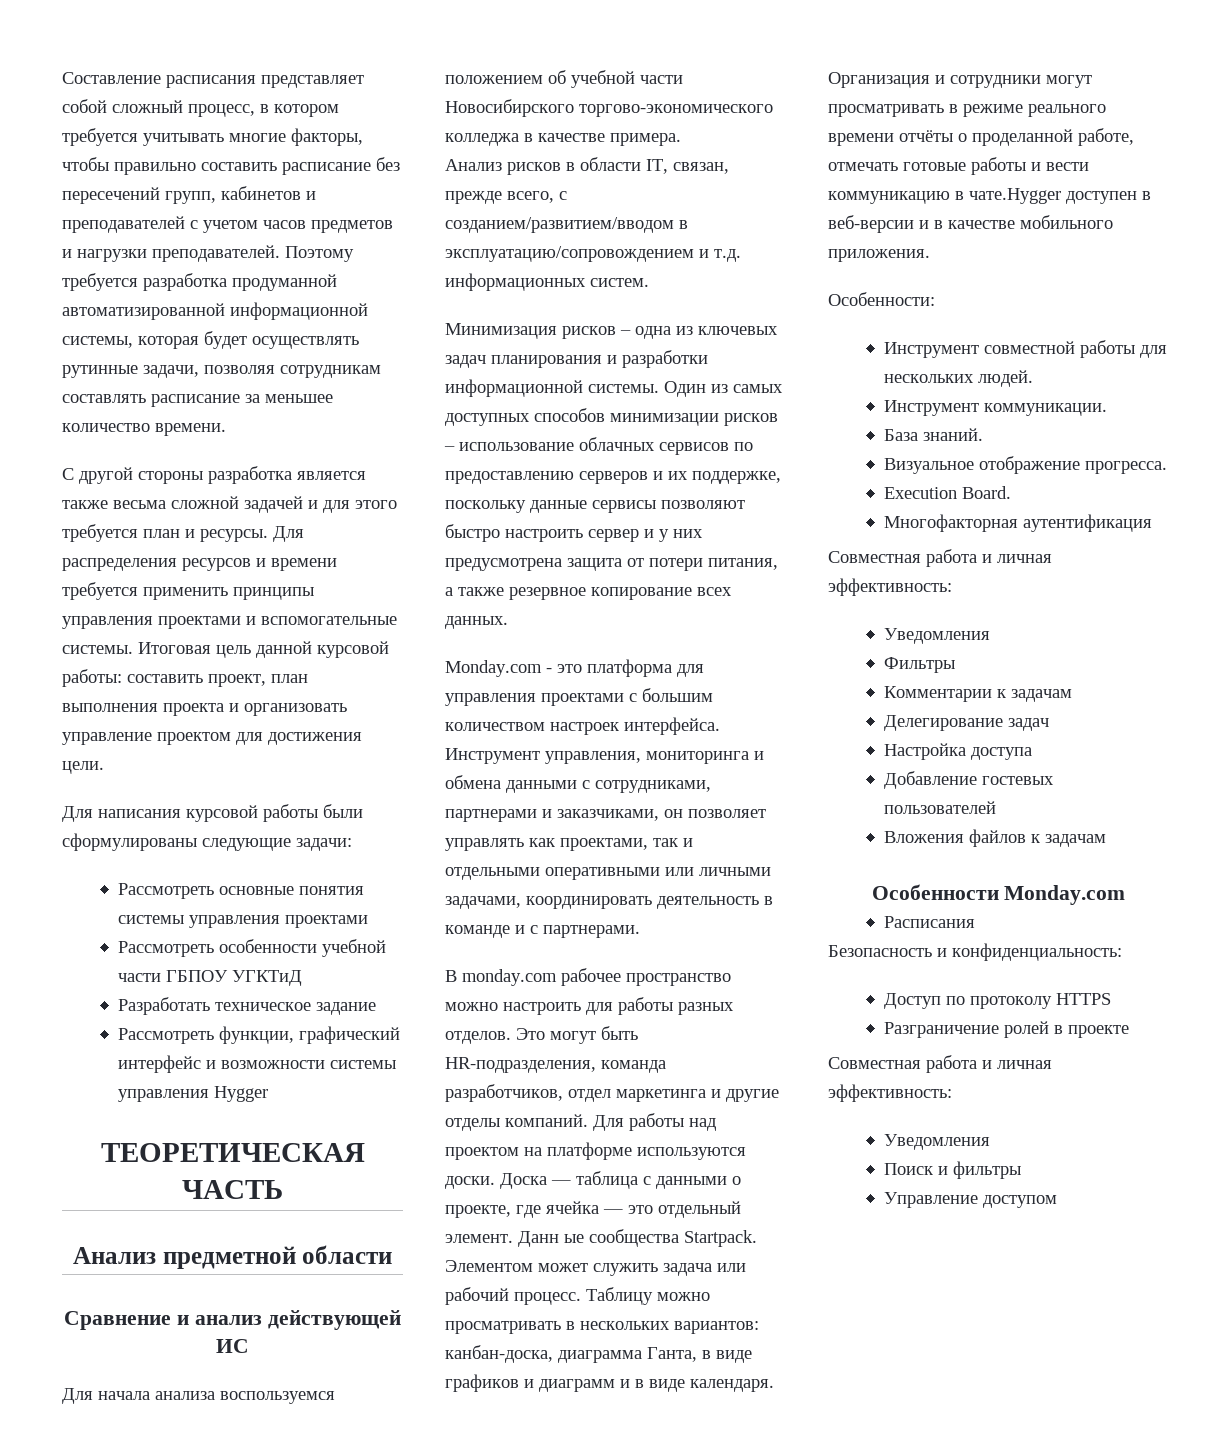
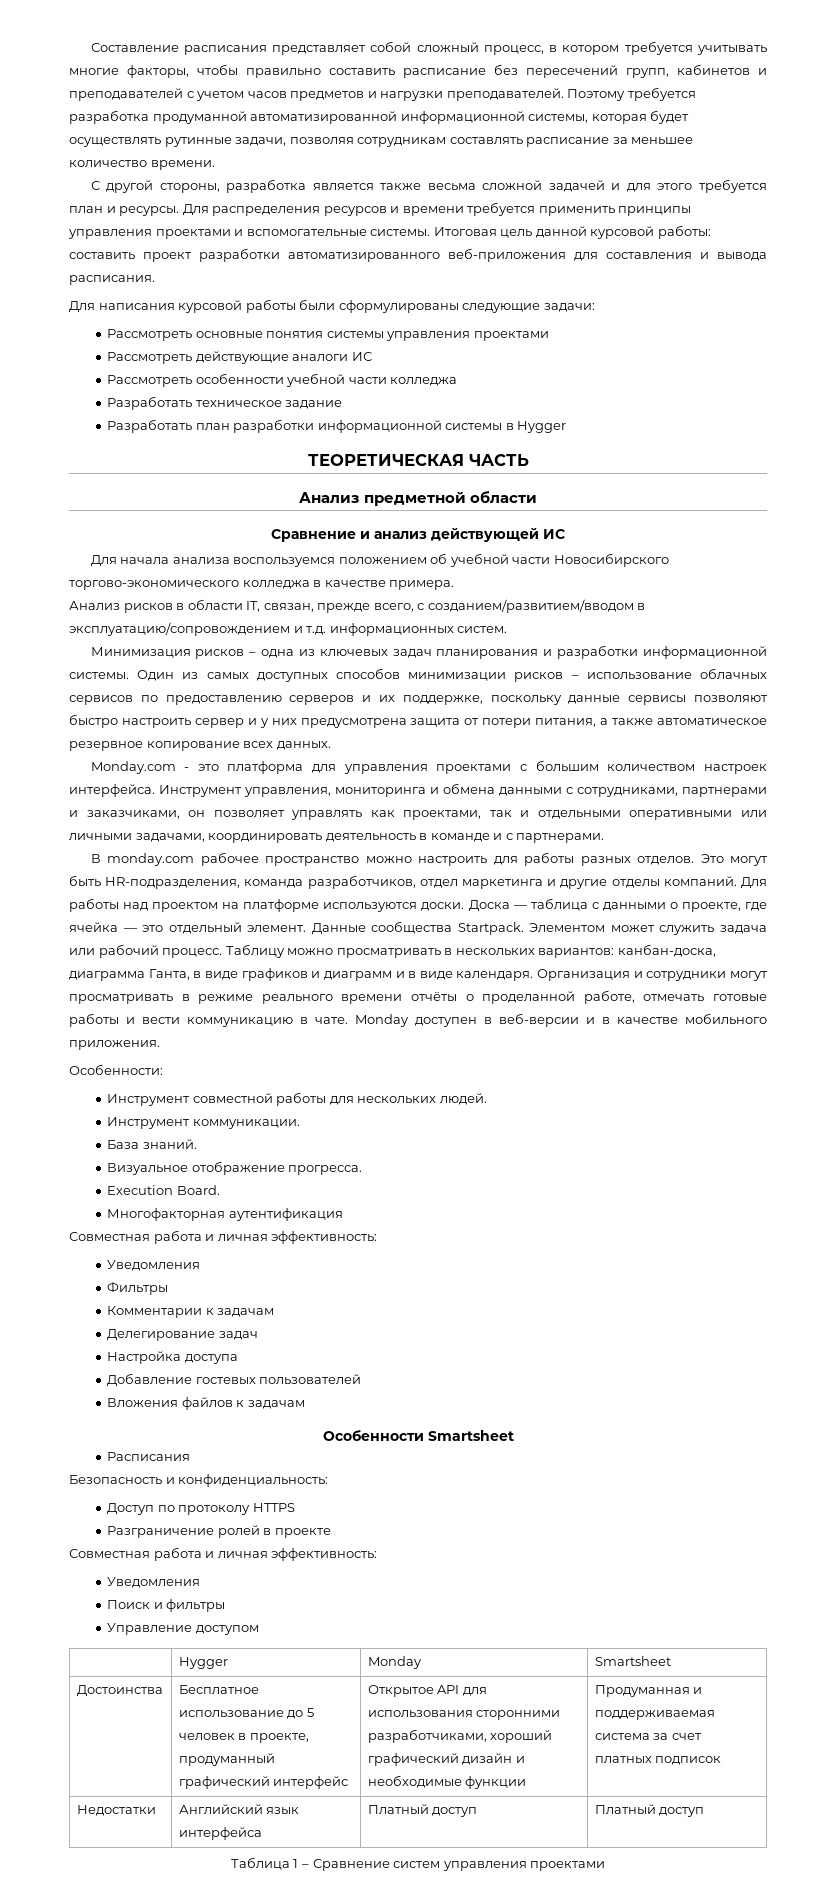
[138,471,203,484] стороны -> [159,183,220,193] стороны,
[208,674,308,687] [62,703,347,716] [62,732,362,745] [62,761,104,774] проект, план выполнения проекта и организовать управление проектом для достижения цели. -> [143,248,767,262] [69,275,155,285] проект разработки автоматизированного веб-приложения для составления и вывода расписания.
(368, 921) none -> [107,351,372,364] // Рассмотреть действующие аналоги ИС
[165,970,302,986] ГБПОУ УГКТиД -> [390,377,458,386] колледжа
[117,1026,400,1044] [117,1055,396,1073] [117,1089,209,1102] Рассмотреть функции, графический интерфейс и возможности системы управления -> [107,419,514,433] Разработать план разработки информационной системы в
(504, 591) none -> [657,718,767,725] автоматическое
[518,1231,584,1247] Данн ые -> [311,923,366,935] Данные
[969,188,1061,204] чате.Hygger -> [315,1014,409,1027] чате. Monday
[1004,885,1126,905] Monday.com -> [427,1430,514,1441] Smartsheet
(1057, 1201) none -> [178,1657,228,1669] [367,1656,422,1669] [594,1656,671,1666] [76,1685,163,1697] [178,1685,259,1694] [178,1708,314,1719] [178,1733,309,1743] [178,1753,275,1766] [178,1776,349,1789] [367,1685,487,1697] [367,1710,561,1720] [367,1729,553,1743] [367,1753,525,1766] [367,1775,527,1789] [594,1685,703,1697] [594,1710,715,1720] [594,1733,702,1740] [594,1756,722,1765] [76,1805,156,1816] [178,1804,300,1815] [178,1827,262,1840] [367,1804,478,1817] [594,1804,705,1817] [230,1857,606,1871] // | Hygger | Monday | Smartsheet // Достоинства | Бесплатное использование до 5 человек в проекте, продуманный графический интерфейс | Открытое API для использования сторонними разработчиками, хороший графический дизайн и необходимые функции | Продуманная и поддерживаемая система за счет платных подписок // Недостатки | Английский язык интерфейса | Платный доступ | Платный доступ // Таблица 1 – Сравнение систем управления проектами

